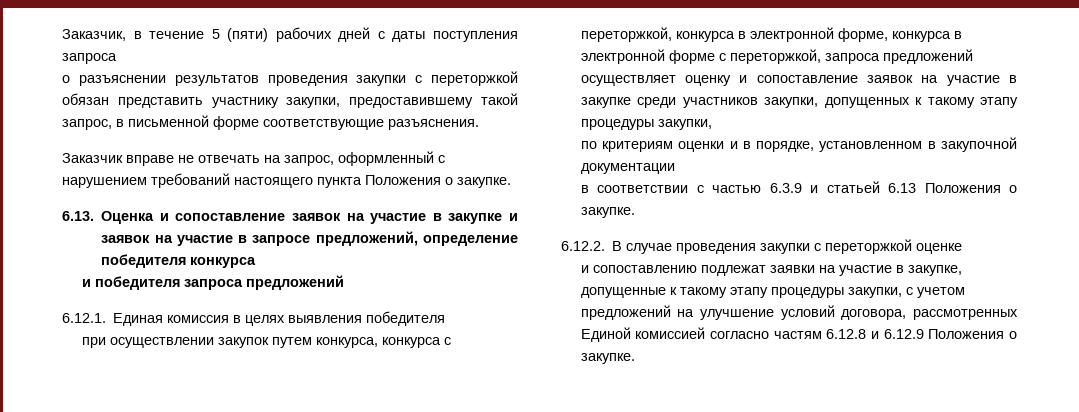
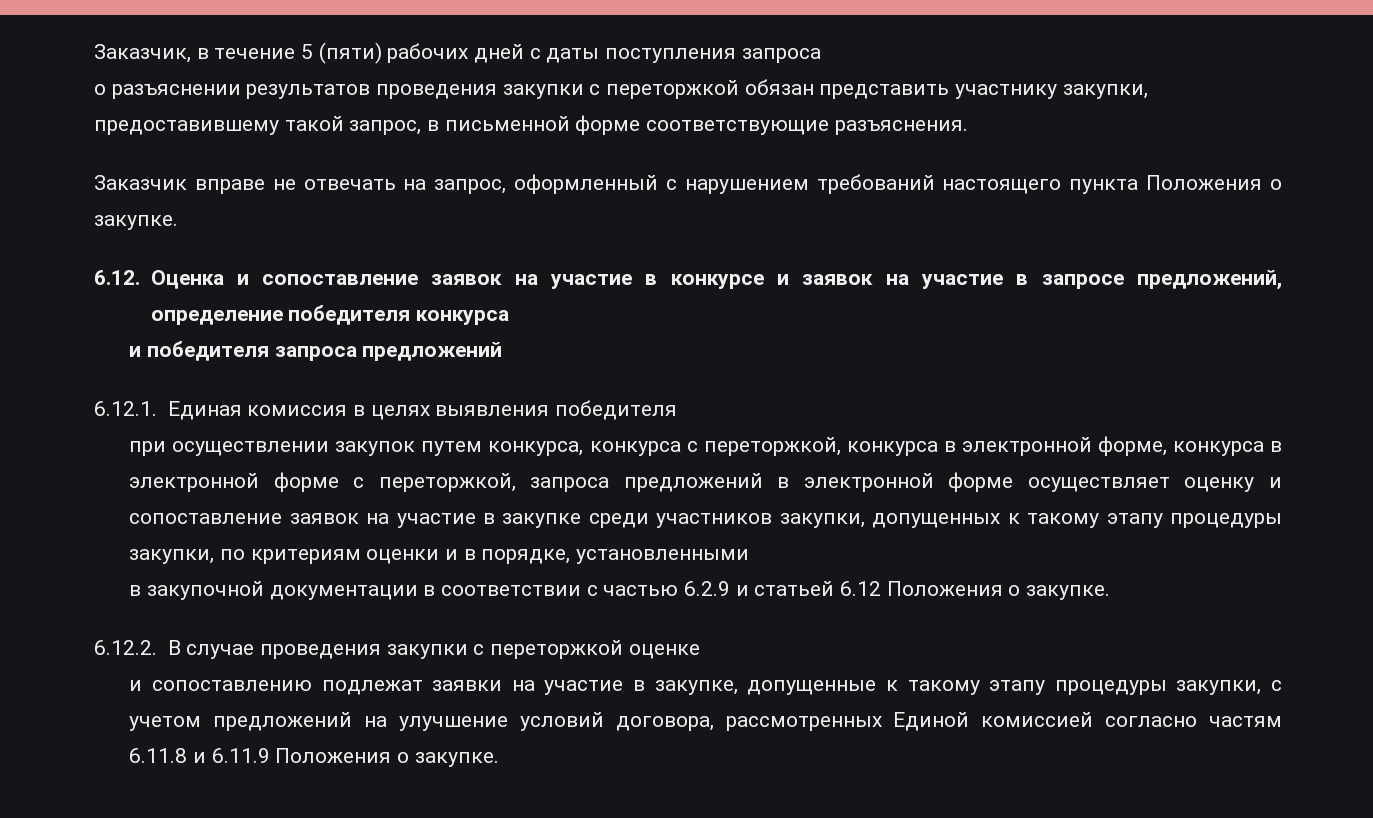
[62,211,94,221] 6.13. -> [94,270,140,285] 6.12.
[448,213,503,224] закупке -> [670,274,764,289] конкурсе
(973, 56) none -> [777,472,1014,492] в электронной форме
(712, 124) // -> (215, 556) none
[819,141,923,152] установленном -> [575,549,749,564] установленными //
(675, 168) // -> (418, 592) none
[769,183,802,193] 6.3.9 -> [683,581,730,596] 6.2.9
[888,183,917,193] 6.13 -> [839,581,881,596] 6.12
[826,329,924,339] 6.12.8 и 6.12.9 -> [129,748,270,763] 6.11.8 и 6.11.9

